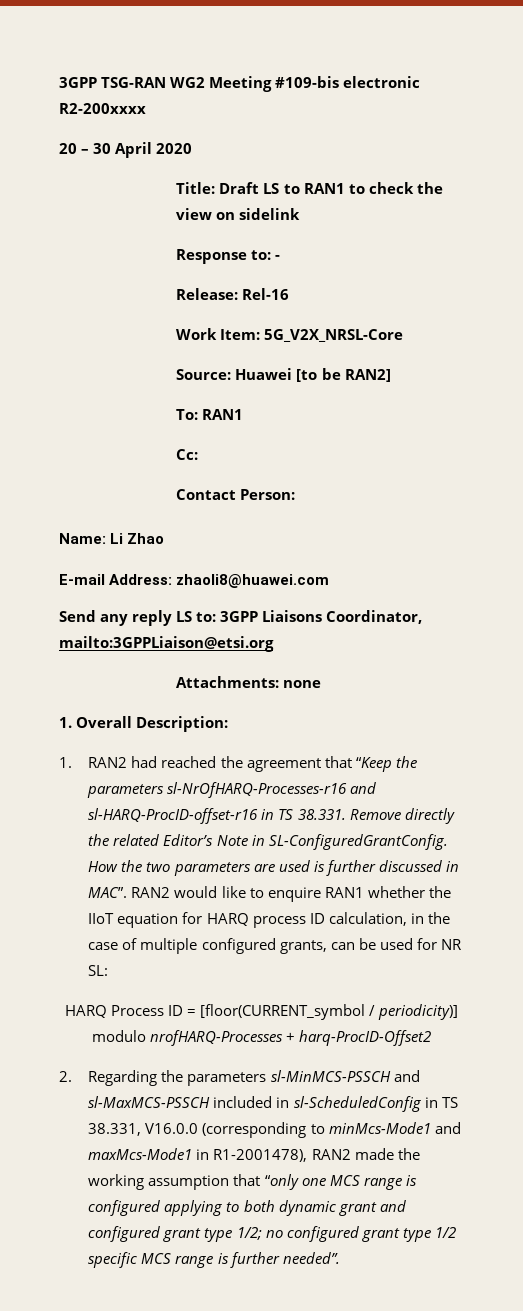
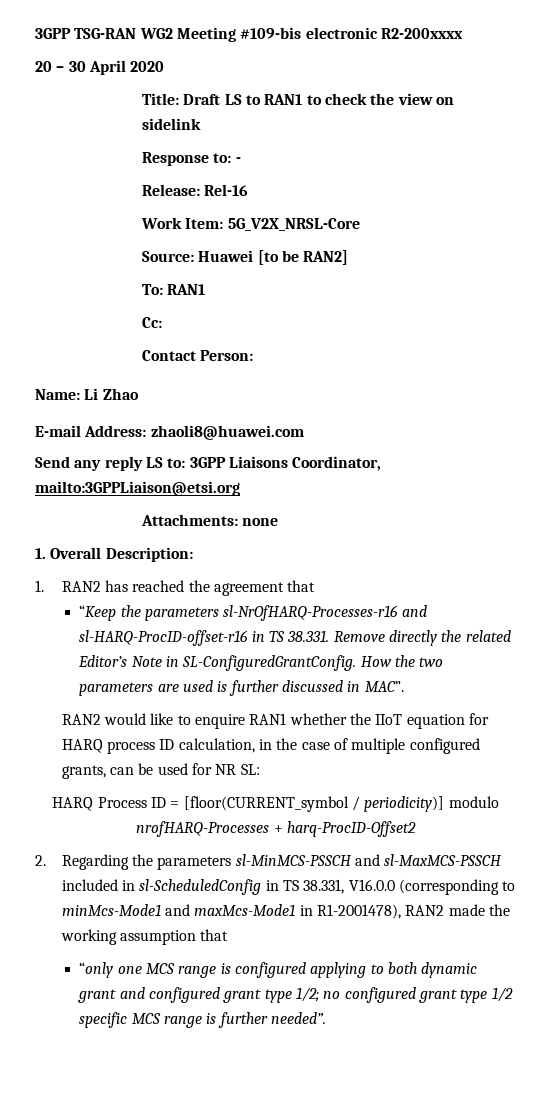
[131,756,158,768] had -> [105,580,129,592] has
(352, 762) none -> (316, 586) //
(128, 892) none -> (404, 686) //
(261, 1180) none -> (229, 935) //

